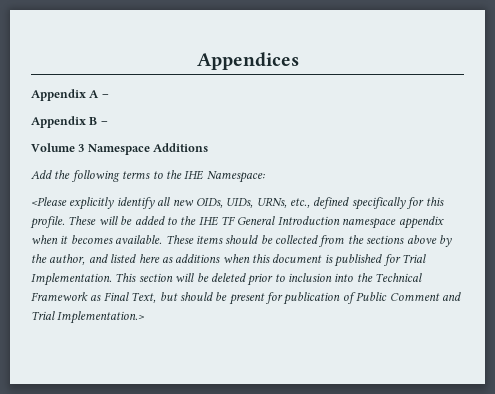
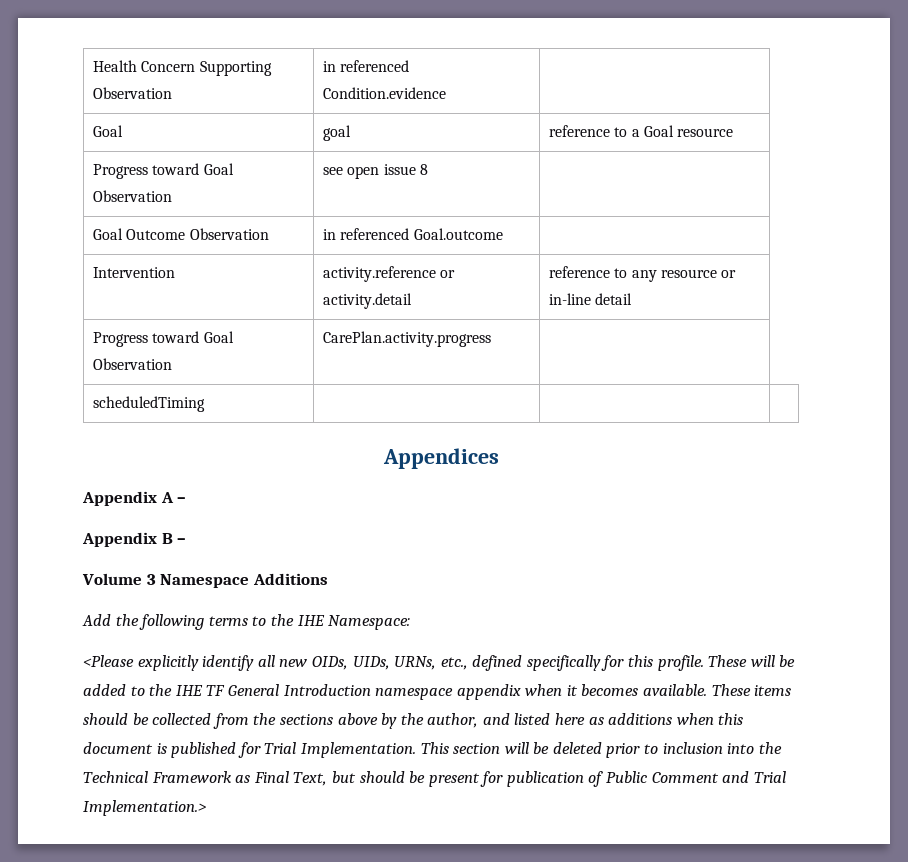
(196, 61) none -> [93,60,272,76] [93,87,173,99] [323,60,410,72] [323,87,447,99] [93,125,124,137] [323,125,352,141] [549,125,733,137] [93,163,234,179] [93,190,173,202] [323,164,428,179] [93,228,269,240] [323,228,503,240] [93,267,176,278] [323,266,456,282] [323,293,413,309] [549,266,736,282] [549,293,633,305] [93,331,234,347] [93,358,173,370] [323,331,492,347] [93,396,206,412] Health Concern Supporting Observation | in referenced Condition.evidence | // Goal | goal | reference to a Goal resource // Progress toward Goal Observation | see open issue 8 | // Goal Outcome Observation | in referenced Goal.outcome | // Intervention | activity.reference or activity.detail | reference to any resource or in-line detail // Progress toward Goal Observation | CarePlan.activity.progress | // scheduledTiming | | | //

